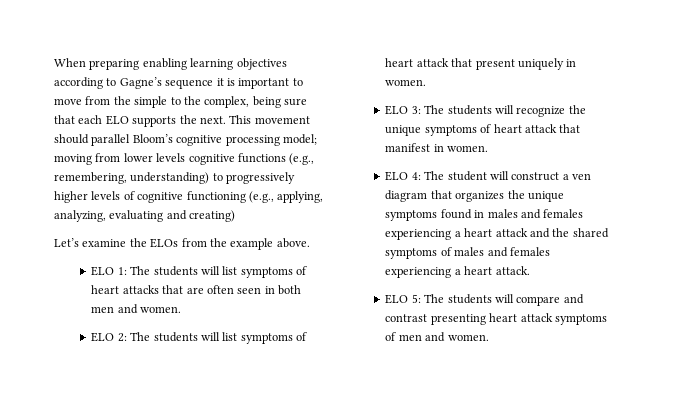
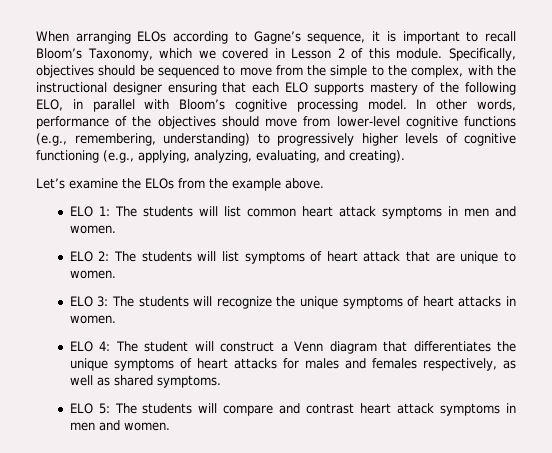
[89,58,287,70] preparing enabling learning objectives -> [75,31,167,44] arranging ELOs
[165,79,214,89] sequence -> [307,33,366,44] sequence,
(303, 82) none -> [485,31,517,42] [36,48,516,61] [36,65,236,78] recall Bloom’s Taxonomy, which we covered in Lesson 2 of this module. Specifically, objectives should be sequenced to
[252,96,307,108] [54,115,310,127] [54,134,317,146] [54,153,186,165] being sure that each ELO supports the next. This movement should parallel Bloom’s cognitive processing model; moving from lower levels -> [467,65,517,76] [36,82,516,95] [36,99,516,112] [36,116,400,129] with the instructional designer ensuring that each ELO supports mastery of the following ELO, in parallel with Bloom’s cognitive processing model. In other words, performance of the objectives should move from lower-level
[109,210,236,222] evaluating and creating) -> [256,150,405,163] evaluating, and creating).
[240,266,308,278] [91,285,302,295] symptoms of heart attacks that are often seen in both -> [246,206,458,219] common heart attack symptoms in
[475,58,577,70] present uniquely in -> [435,251,516,264] are unique to
[524,124,581,133] [385,143,431,152] attack that manifest -> [458,296,502,307] attacks
[572,173,592,180] ven -> [294,341,324,352] Venn
[455,190,564,202] [385,209,584,221] [385,228,609,240] [385,247,550,259] [385,266,530,278] organizes the unique symptoms found in males and females experiencing a heart attack and the shared symptoms of males and females experiencing a heart attack. -> [413,341,516,352] [69,358,516,371] [69,375,221,388] differentiates the unique symptoms of heart attacks for males and females respectively, as well as shared symptoms.
[430,313,607,325] [385,332,397,341] presenting heart attack symptoms of -> [360,403,516,416] heart attack symptoms in

